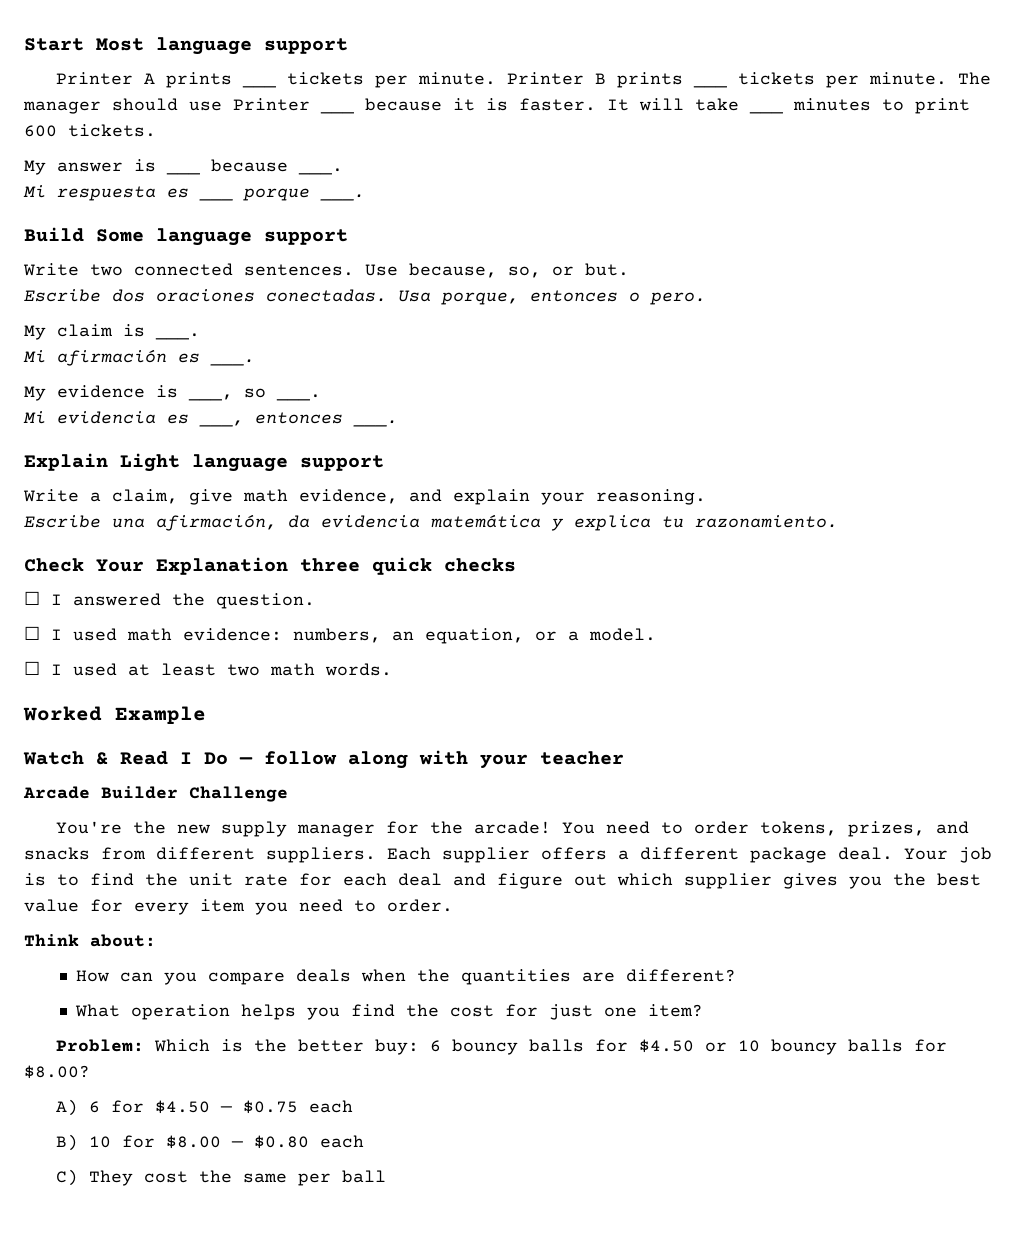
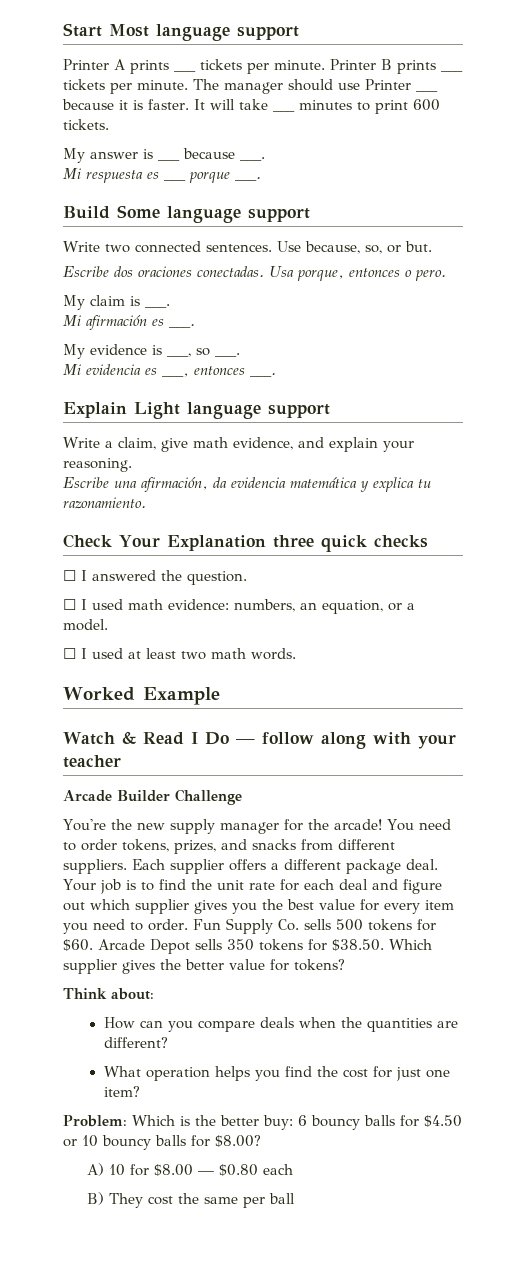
(453, 905) none -> [192,918,436,934] [63,939,432,954] [63,959,345,974] Fun Supply Co. sells 500 tokens for $60. Arcade Depot sells 350 tokens for $38.50. Which supplier gives the better value for tokens?
[89,1100,354,1114] [56,1134,79,1151] 6 for $4.50 — $0.75 each // B) -> (105, 1169) none
[56,1169,79,1186] C) -> [87,1192,105,1205] B)

